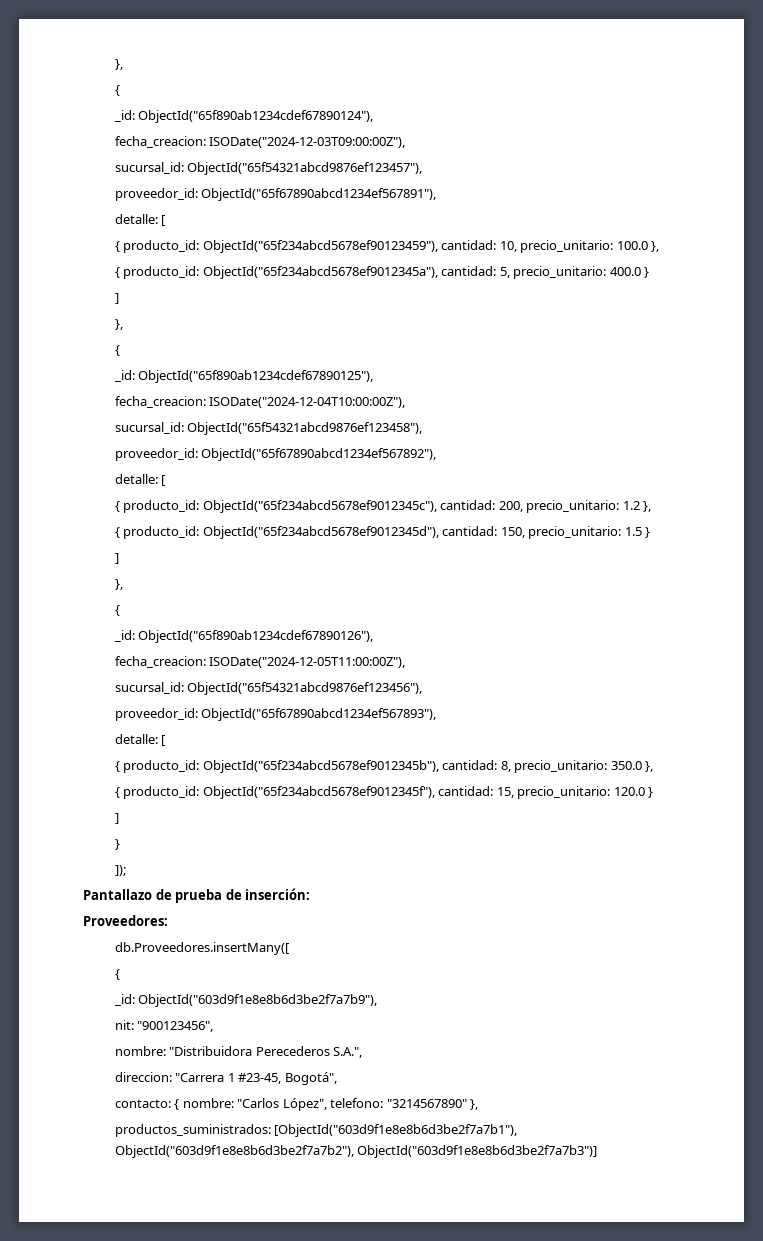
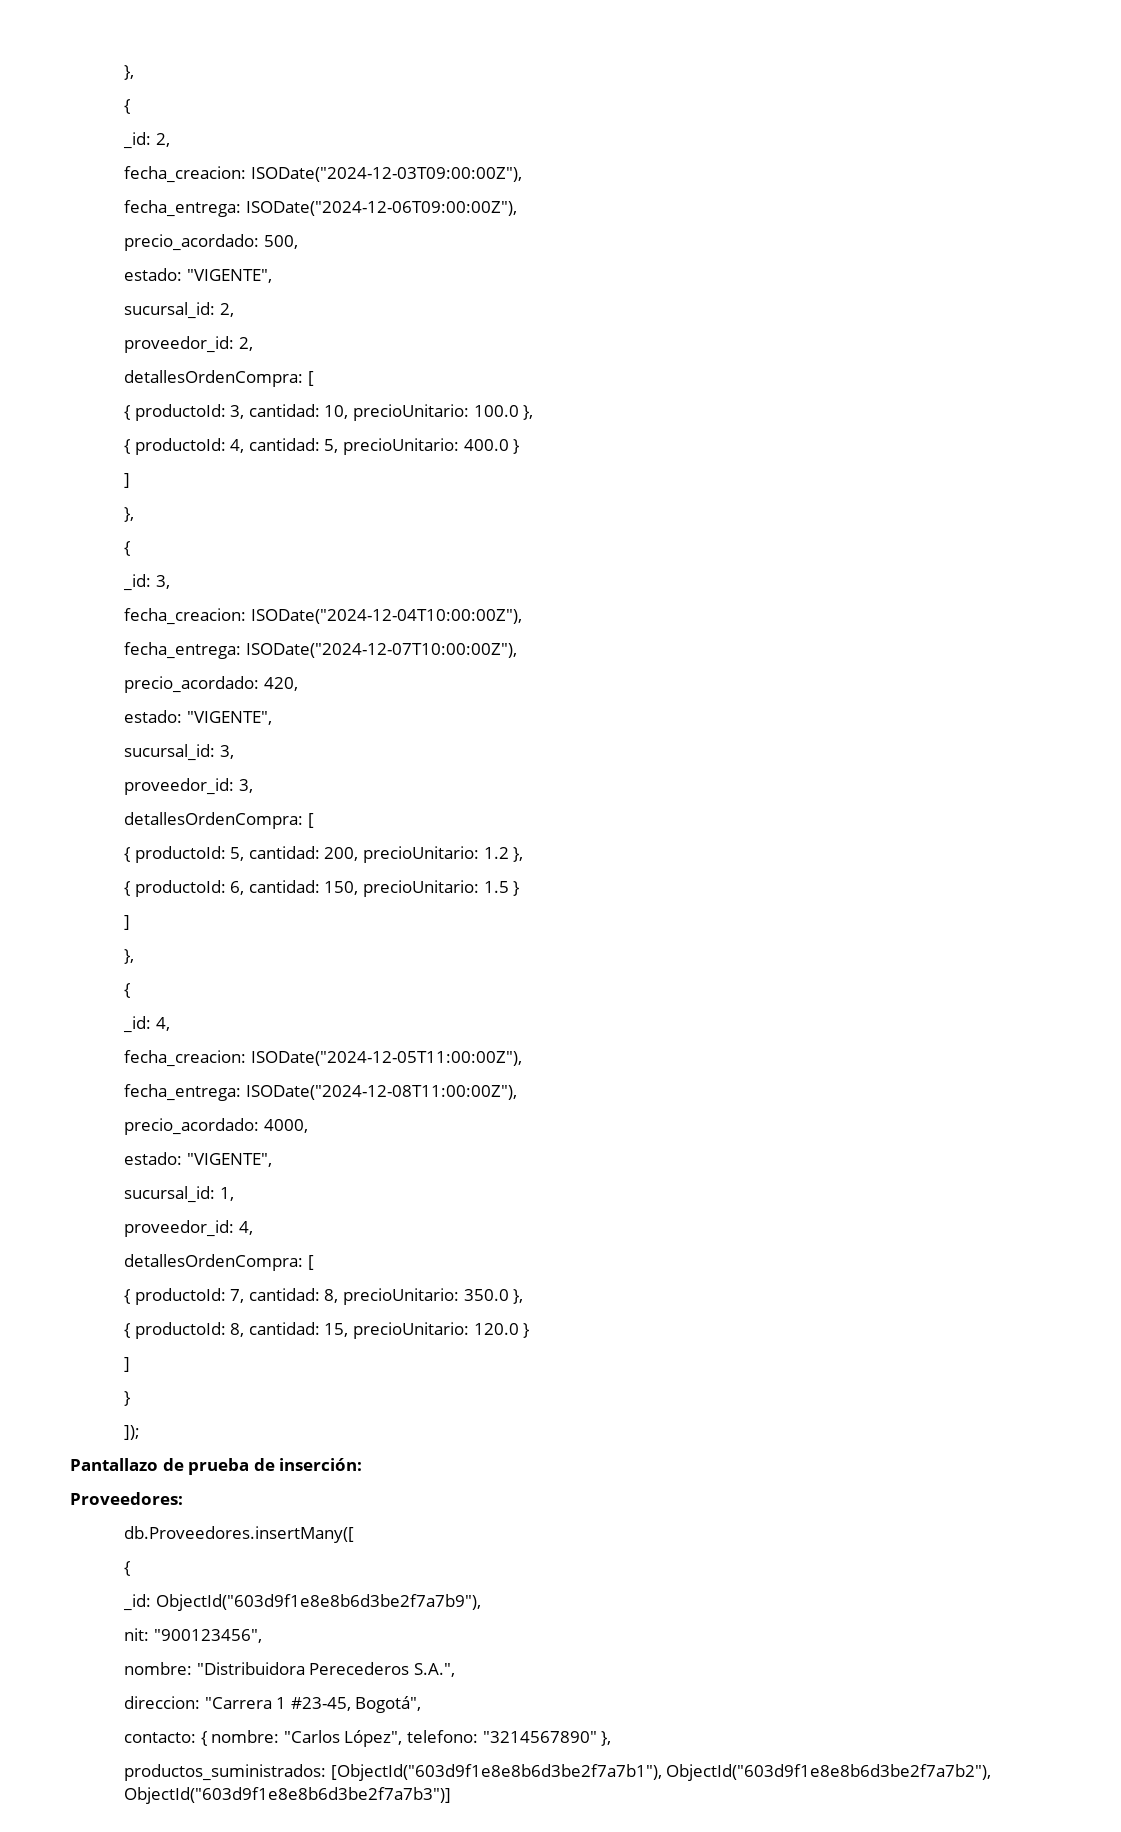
[114,59,123,70] [114,85,120,96] [113,110,374,123] }, // { // _id: ObjectId("65f890ab1234cdef67890124"), -> [124,65,135,80] [124,99,131,114] [123,132,170,149] }, // { // _id: 2,
[114,162,423,175] [114,188,437,201] [114,214,166,226] [114,240,438,253] // sucursal_id: ObjectId("65f54321abcd9876ef123457"), // proveedor_id: ObjectId("65f67890abcd1234ef567891"), // detalle: [ // { producto_id: ObjectId("65f234abcd5678ef90123459"), -> [124,200,517,217] [124,234,298,251] [124,268,272,283] [124,302,234,319] [124,336,253,353] [124,370,314,387] [124,404,245,421] // fecha_entrega: ISODate("2024-12-06T09:00:00Z"), // precio_acordado: 500, // estado: "VIGENTE", // sucursal_id: 2, // proveedor_id: 2, // detallesOrdenCompra: [ // { productoId: 3,
[520,240,614,253] precio_unitario: -> [353,404,470,421] precioUnitario:
[123,266,438,279] producto_id: ObjectId("65f234abcd5678ef9012345a"), -> [134,438,245,455] productoId: 4,
[513,266,607,279] precio_unitario: -> [343,438,460,455] precioUnitario:
[138,370,374,383] ObjectId("65f890ab1234cdef67890125"), -> [155,575,170,589] 3,
[114,422,423,435] [114,448,437,461] [114,474,166,486] [114,500,437,513] // sucursal_id: ObjectId("65f54321abcd9876ef123458"), // proveedor_id: ObjectId("65f67890abcd1234ef567892"), // detalle: [ // { producto_id: ObjectId("65f234abcd5678ef9012345c"), -> [124,642,517,659] [124,676,298,693] [124,710,272,725] [124,744,234,761] [124,778,253,795] [124,812,314,829] [124,846,245,863] // fecha_entrega: ISODate("2024-12-07T10:00:00Z"), // precio_acordado: 420, // estado: "VIGENTE", // sucursal_id: 3, // proveedor_id: 3, // detallesOrdenCompra: [ // { productoId: 5,
[526,500,620,513] precio_unitario: -> [363,846,480,863] precioUnitario:
[123,526,439,539] producto_id: ObjectId("65f234abcd5678ef9012345d"), -> [134,880,245,897] productoId: 6,
[528,526,622,539] precio_unitario: -> [363,880,480,897] precioUnitario:
[138,630,374,643] ObjectId("65f890ab1234cdef67890126"), -> [155,1017,170,1031] 4,
[114,682,423,695] [114,708,437,721] [114,734,166,746] [114,760,439,773] // sucursal_id: ObjectId("65f54321abcd9876ef123456"), // proveedor_id: ObjectId("65f67890abcd1234ef567893"), // detalle: [ // { producto_id: ObjectId("65f234abcd5678ef9012345b"), -> [124,1084,517,1101] [124,1118,308,1135] [124,1152,272,1167] [124,1186,234,1203] [124,1220,253,1237] [124,1254,314,1271] [124,1288,245,1305] // fecha_entrega: ISODate("2024-12-08T11:00:00Z"), // precio_acordado: 4000, // estado: "VIGENTE", // sucursal_id: 1, // proveedor_id: 4, // detallesOrdenCompra: [ // { productoId: 7,
[514,760,608,773] precio_unitario: -> [343,1288,460,1305] precioUnitario:
[123,786,435,799] producto_id: ObjectId("65f234abcd5678ef9012345f"), -> [134,1322,245,1339] productoId: 8,
[517,786,611,799] precio_unitario: -> [353,1322,470,1339] precioUnitario:

